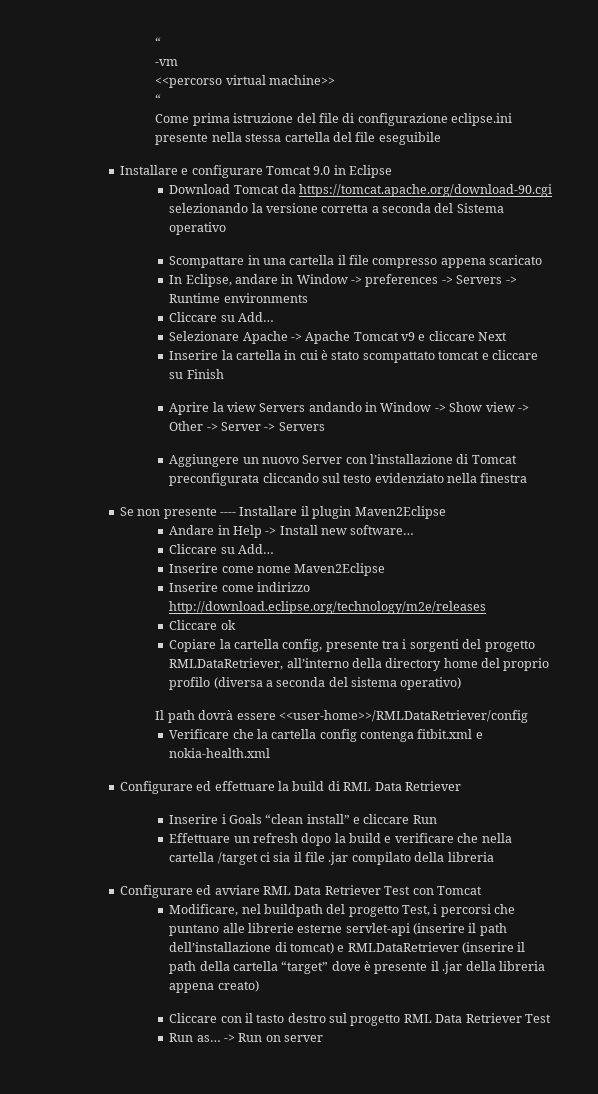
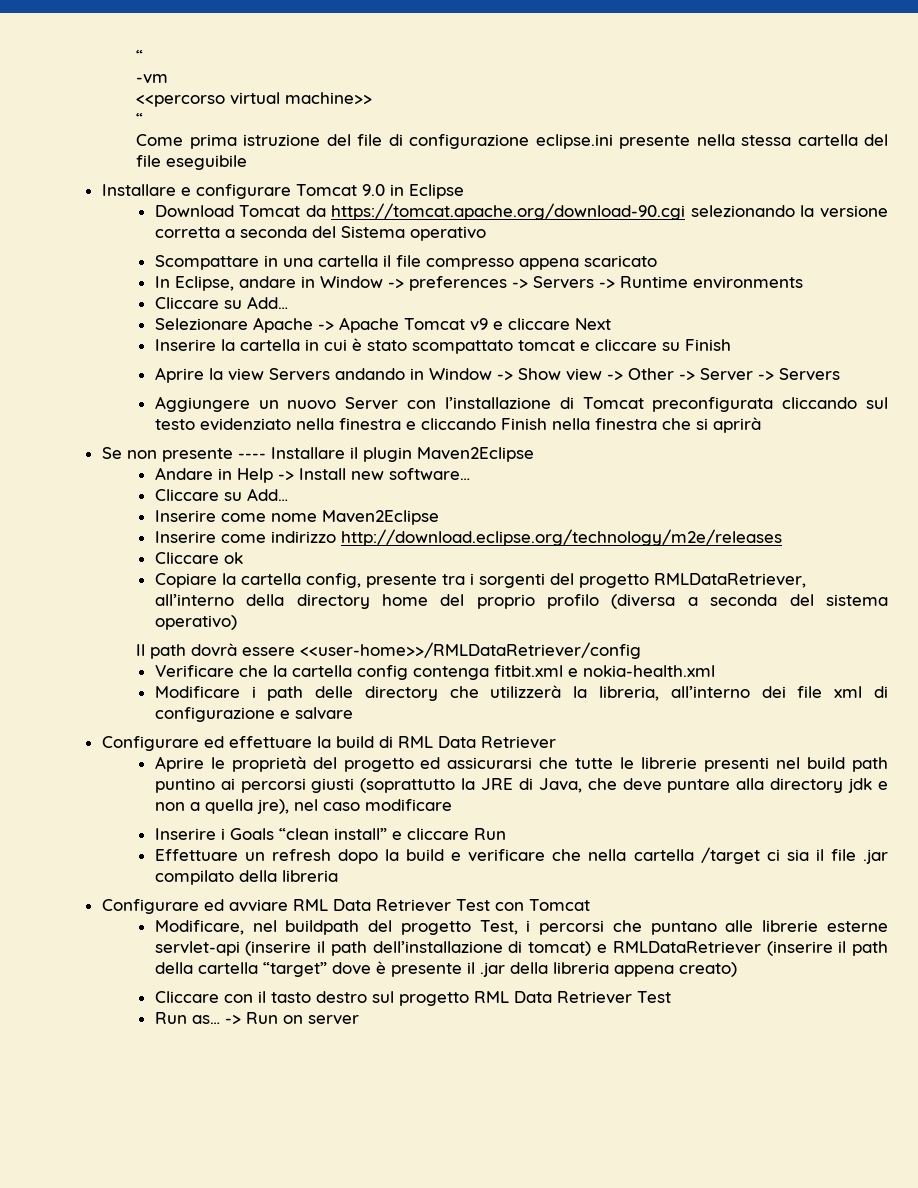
(528, 478) none -> [405,417,761,433] e cliccando Finish nella finestra che si aprirà
(271, 753) none -> [154,685,889,701] [154,707,353,722] // Modificare i path delle directory che utilizzerà la libreria, all’interno dei file xml di configurazione e salvare
(461, 786) none -> [154,756,888,772] [154,778,888,793] [154,799,452,814] // Aprire le proprietà del progetto ed assicurarsi che tutte le librerie presenti nel build path puntino ai percorsi giusti (soprattutto la JRE di Java, che deve puntare alla directory jdk e non a quella jre), nel caso modificare

